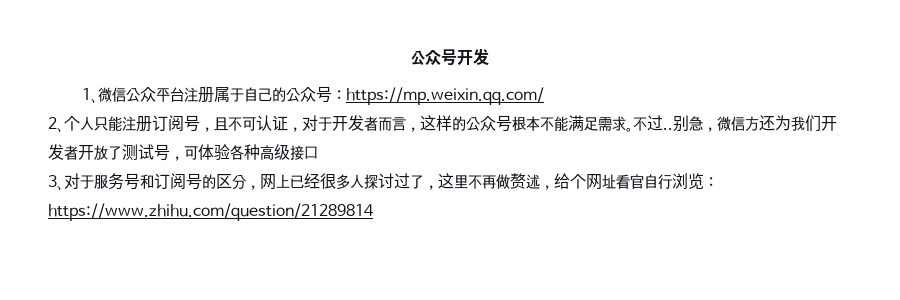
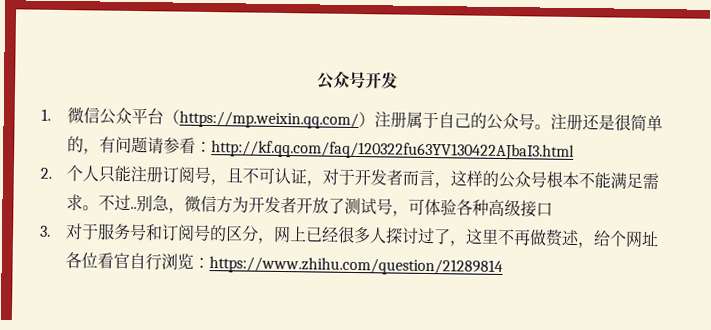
[81,88,98,103] 1、 -> [41,108,51,121] 1.
(184, 94) none -> [163,109,376,130] （https://mp.weixin.qq.com/）
[331,87,544,105] [48,117,64,132] ：https://mp.weixin.qq.com/ // 2、 -> [534,113,664,132] [67,136,576,161] [40,167,52,179] 。注册还是很简单的，有问题请参看：http://kf.qq.com/faq/120322fu63YV130422AJbaI3.html // 2.
[759,115,821,132] 还为我们 -> [232,196,250,213] 为
[48,175,64,190] 3、 -> [39,225,51,237] 3.
(616, 181) none -> [65,252,99,269] 各位

